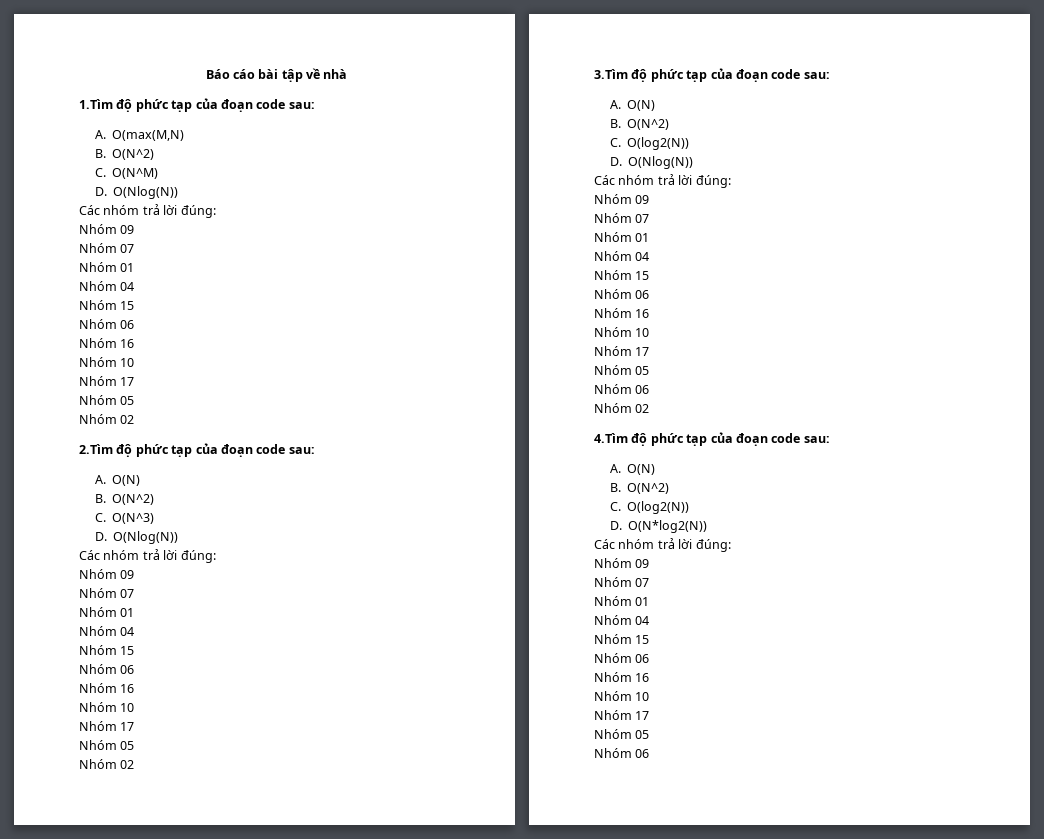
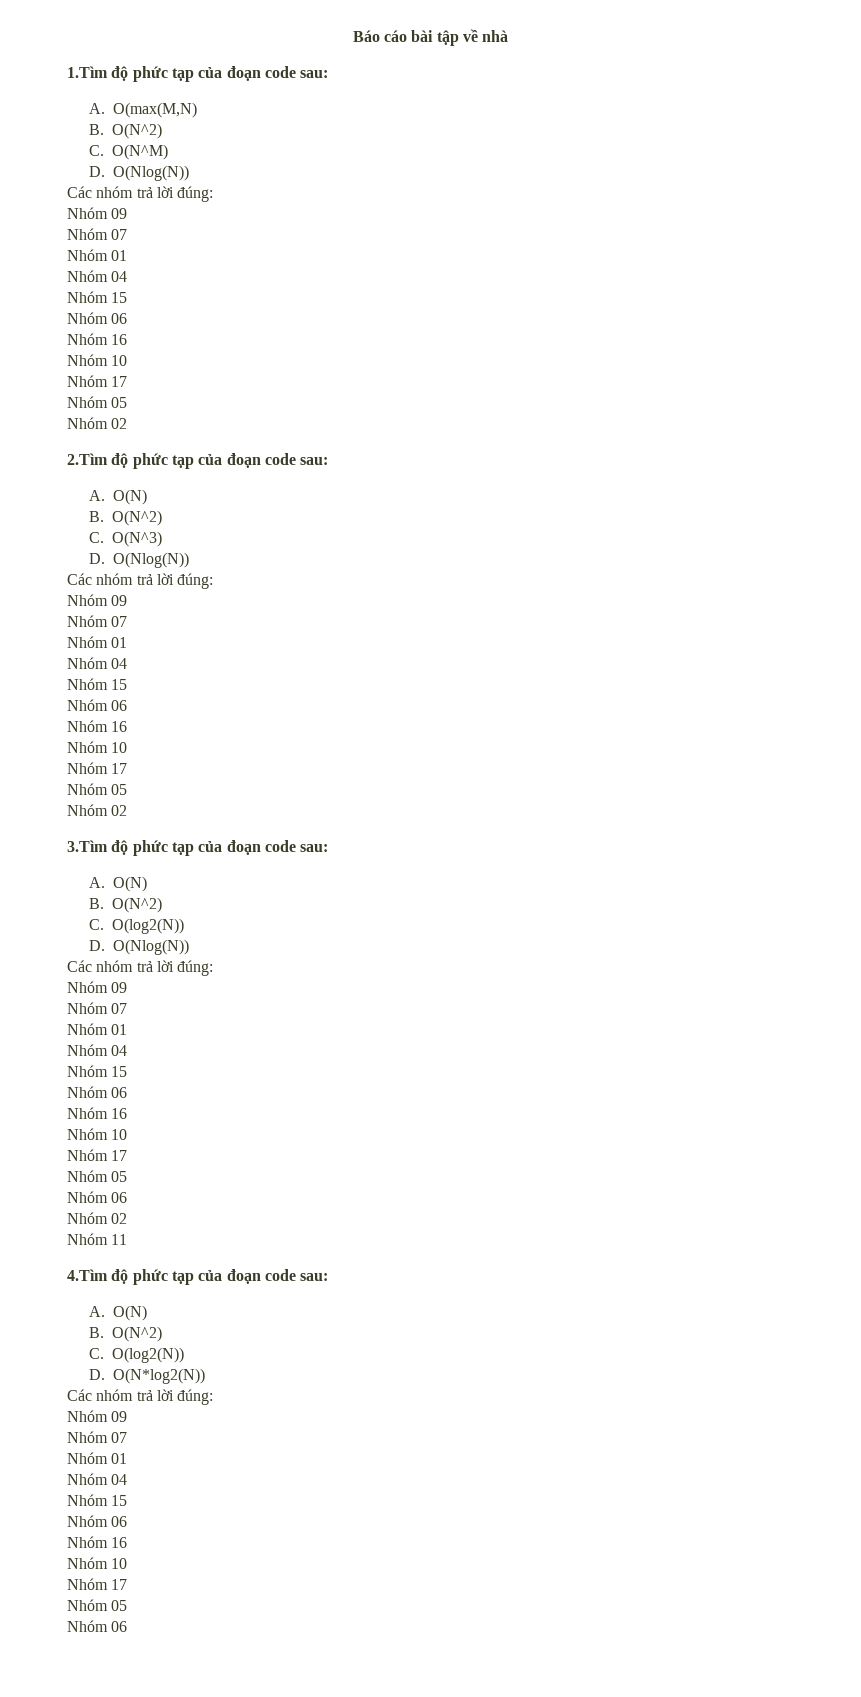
(650, 408) none -> [67,1233,128,1245] // Nhóm 11

